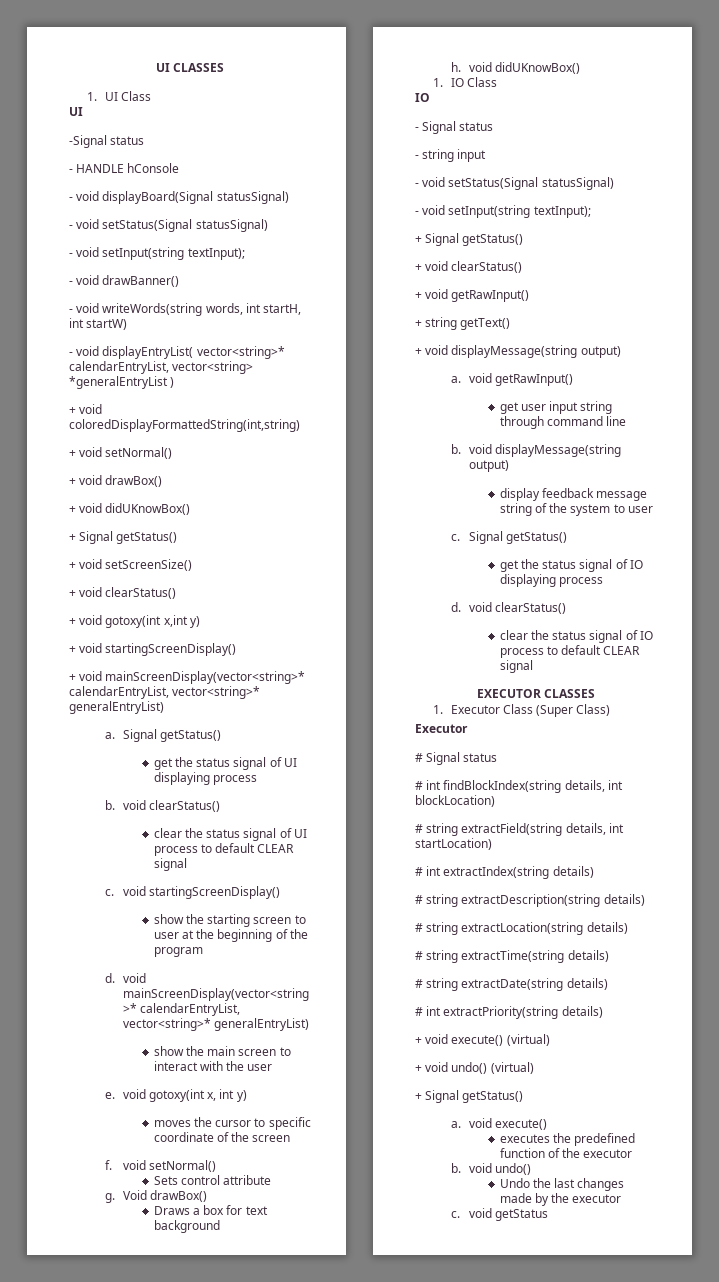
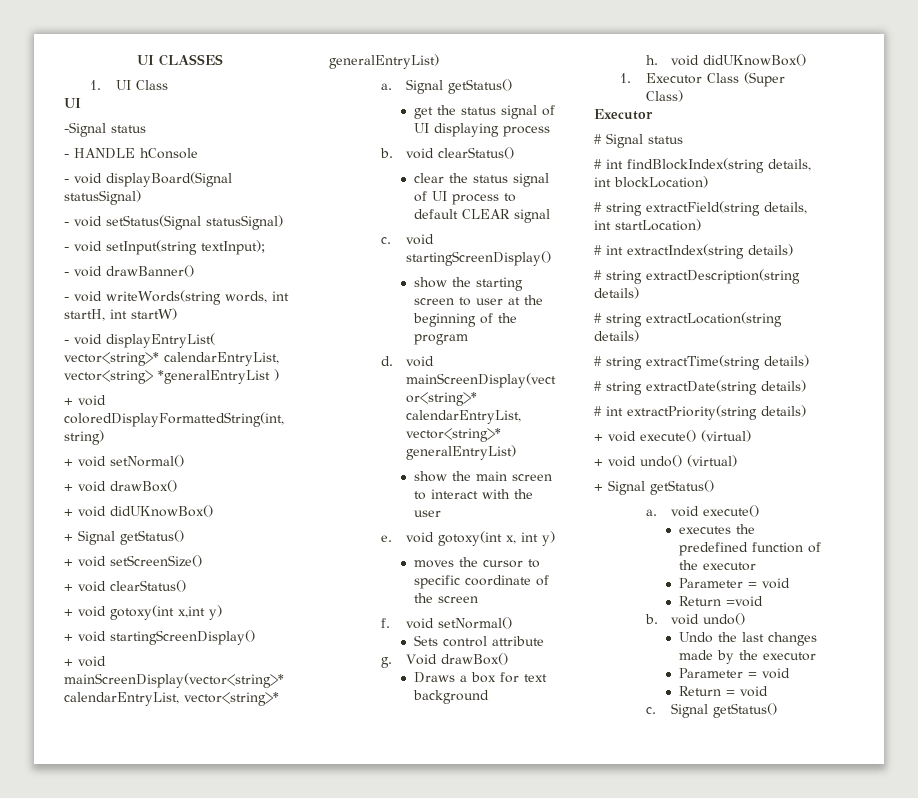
[432,77,497,87] [415,93,430,102] [415,121,494,134] [415,149,487,162] [415,177,614,190] [415,205,591,218] [415,233,524,246] [415,261,523,273] [415,289,530,302] [415,317,511,330] [415,345,621,358] [450,373,573,386] [499,401,613,414] [499,416,627,429] [450,444,621,457] [468,460,509,472] [499,488,648,501] [499,503,653,516] [450,531,567,544] [499,559,643,572] [499,574,603,587] [450,602,566,614] [499,630,653,643] [499,645,641,658] [499,660,533,673] [476,689,596,698] // 1. IO Class // IO // - Signal status // - string input // - void setStatus(Signal statusSignal) // - void setInput(string textInput); // + Signal getStatus() // + void clearStatus() // + void getRawInput() // + string getText() // + void displayMessage(string output) // a. void getRawInput() // get user input string through command line // b. void displayMessage(string output) // display feedback message string of the system to user // c. Signal getStatus() // get the status signal of IO displaying process // d. void clearStatus() // clear the status signal of IO process to default CLEAR signal // EXECUTOR CLASSES -> (807, 60) none
(633, 1153) none -> [678,578,790,589] [678,596,763,607] // Parameter = void // Return =void
[450,1208,548,1221] // c. void getStatus -> [678,668,790,679] [678,686,768,697] [645,703,778,718] // Parameter = void // Return = void // c. Signal getStatus()

